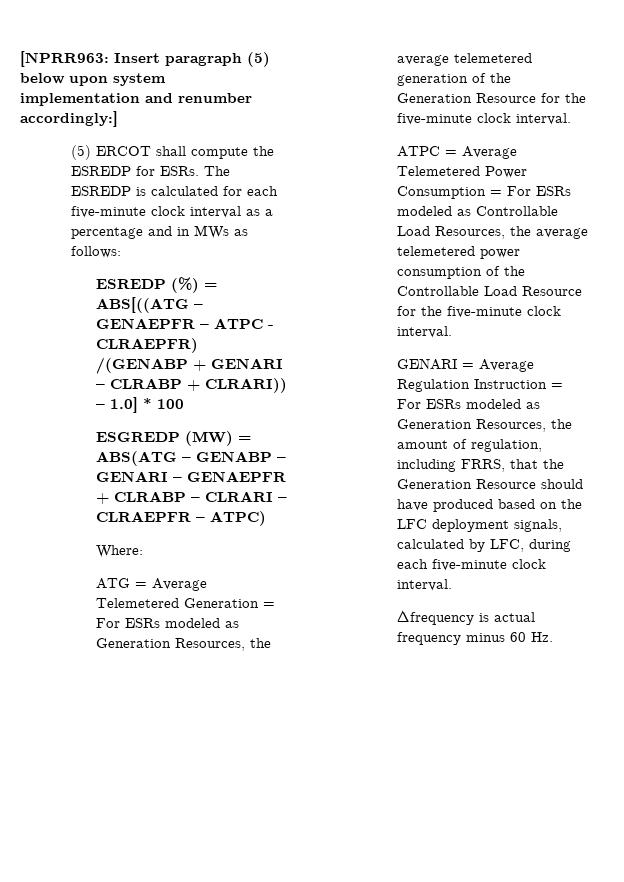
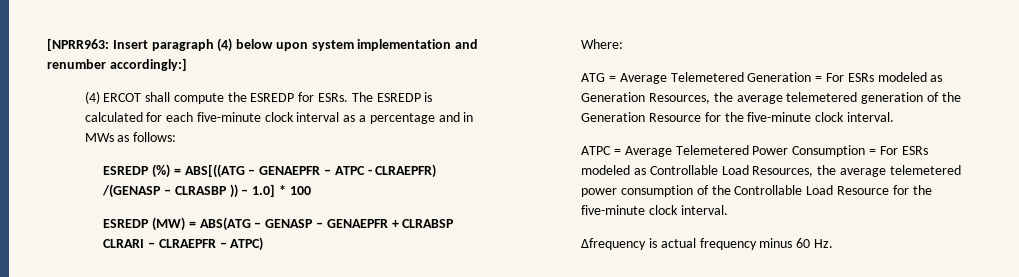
[247,52,270,67] (5) -> [217,38,233,52] (4)
[70,145,91,160] (5) -> [84,91,100,104] (4)
[96,357,284,374] [96,378,288,393] /(GENABP + GENARI – CLRABP + CLRARI)) -> [102,184,238,198] /(GENASP – CLRASBP ))
[96,432,181,442] ESGREDP -> [103,219,150,228] ESREDP
[196,451,287,462] [96,471,169,482] GENABP – GENARI -> [265,219,314,228] GENASP
[114,491,201,502] CLRABP – -> [402,219,455,228] CLRABSP
[397,358,535,372] [397,379,564,392] [397,399,541,409] [397,419,573,432] [397,439,543,452] [397,459,565,472] [397,479,584,489] [397,499,583,512] [397,519,563,532] [397,539,572,552] [397,559,547,571] [397,579,453,591] // GENARI = Average Regulation Instruction = For ESRs modeled as Generation Resources, the amount of regulation, including FRRS, that the Generation Resource should have produced based on the LFC deployment signals, calculated by LFC, during each five-minute clock interval. -> (728, 210) none

